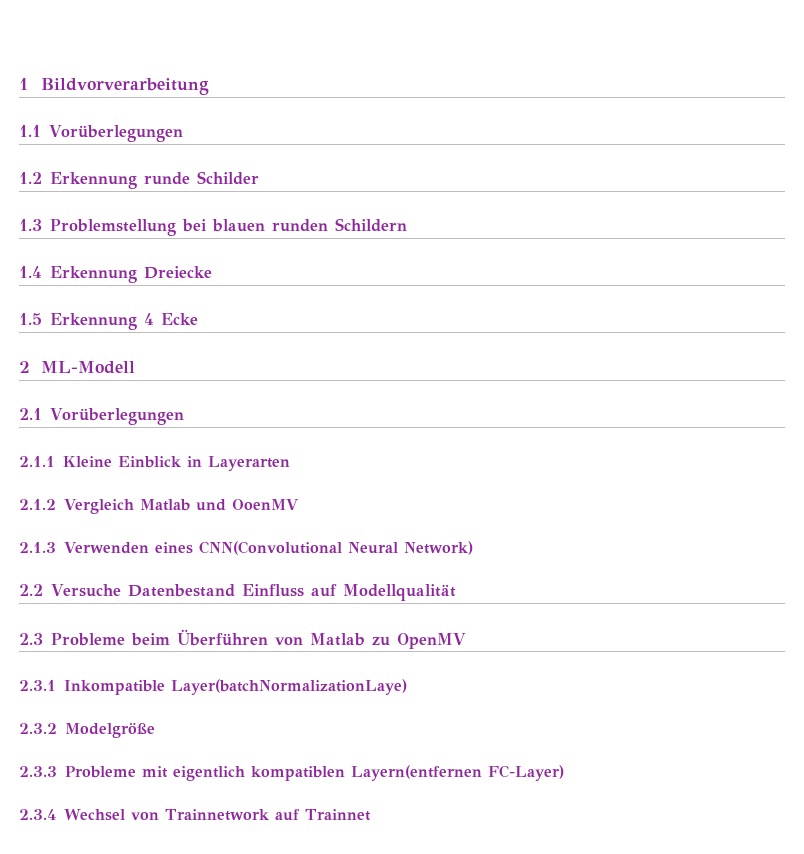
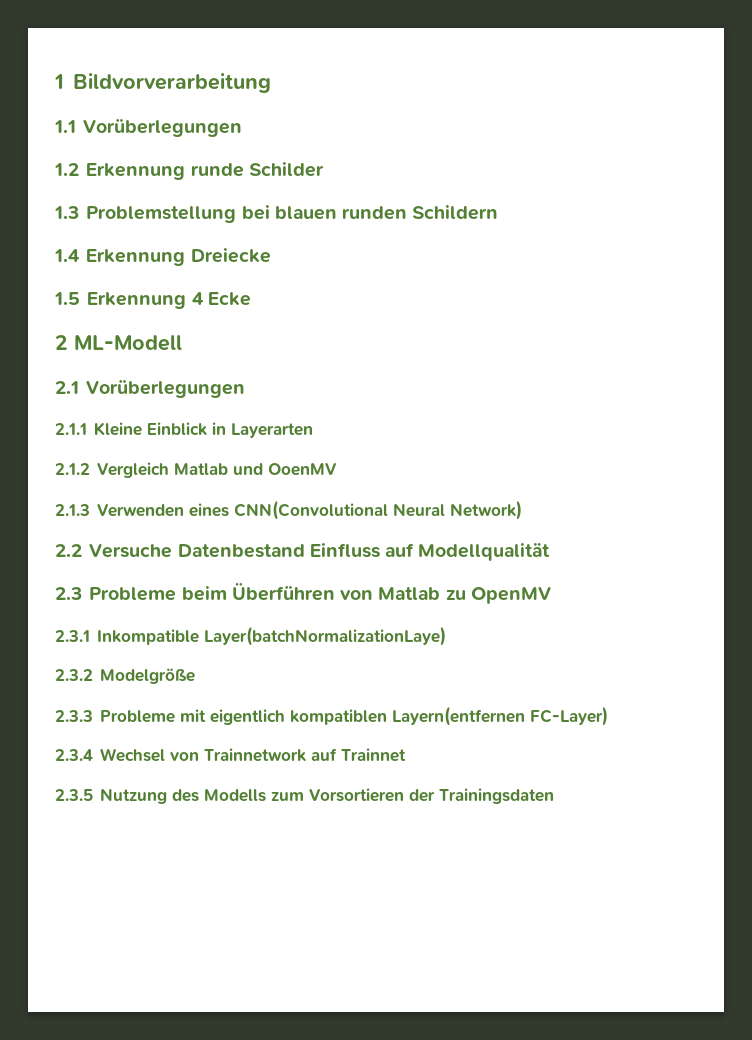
(372, 815) none -> [55,788,555,804] // 2.3.5 Nutzung des Modells zum Vorsortieren der Trainingsdaten

